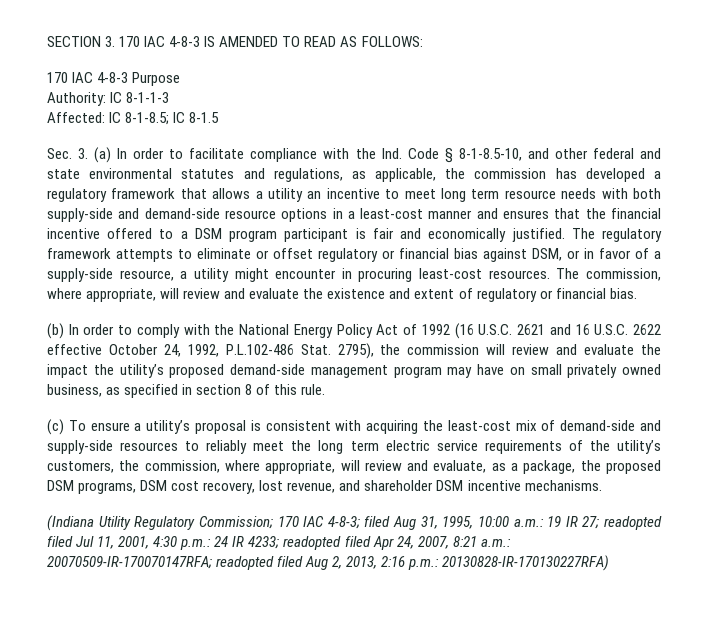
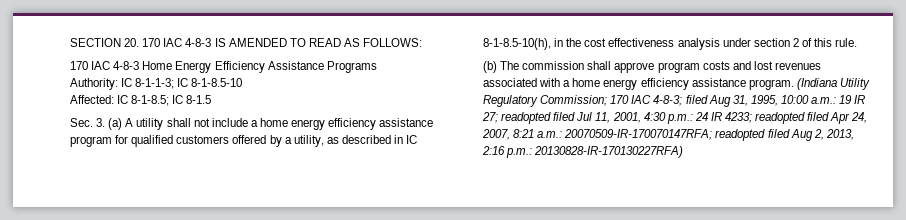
[105,36,116,47] 3. -> [124,38,140,47] 20.
[132,72,181,86] Purpose -> [142,61,377,73] Home Energy Efficiency Assistance Programs
[126,92,170,103] 8-1-1-3 -> [135,78,243,89] 8-1-1-3; IC 8-1-8.5-10
[117,148,661,163] [47,168,662,182] [47,188,661,202] [47,208,661,222] [47,228,662,242] [47,248,661,262] [47,268,661,282] [47,288,637,302] [47,323,661,339] [47,343,661,359] [47,364,661,378] [47,384,326,398] [47,419,661,435] [47,440,662,454] [47,460,661,474] [47,480,602,494] In order to facilitate compliance with the Ind. Code § 8-1-8.5-10, and other federal and state environmental statutes and regulations, as applicable, the commission has developed a regulatory framework that allows a utility an incentive to meet long term resource needs with both supply-side and demand-side resource options in a least-cost manner and ensures that the financial incentive offered to a DSM program participant is fair and economically justified. The regulatory framework attempts to eliminate or offset regulatory or financial bias against DSM, or in favor of a supply-side resource, a utility might encounter in procuring least-cost resources. The commission, where appropriate, will review and evaluate the existence and extent of regulatory or financial bias. // (b) In order to comply with the National Energy Policy Act of 1992 (16 U.S.C. 2621 and 16 U.S.C. 2622 effective October 24, 1992, P.L.102-486 Stat. 2795), the commission will review and evaluate the impact the utility’s proposed demand-side management program may have on small privately owned business, as specified in section 8 of this rule. // (c) To ensure a utility’s proposal is consistent with acquiring the least-cost mix of demand-side and supply-side resources to reliably meet the long term electric service requirements of the utility’s customers, the commission, where appropriate, will review and evaluate, as a package, the proposed DSM programs, DSM cost recovery, lost revenue, and shareholder DSM incentive mechanisms. // -> [125,118,434,130] [70,135,418,147] [483,38,858,50] [483,61,821,73] [483,78,794,90] A utility shall not include a home energy efficiency assistance program for qualified customers offered by a utility, as described in IC 8-1-8.5-10(h), in the cost effectiveness analysis under section 2 of this rule. // (b) The commission shall approve program costs and lost revenues associated with a home energy efficiency assistance program.

